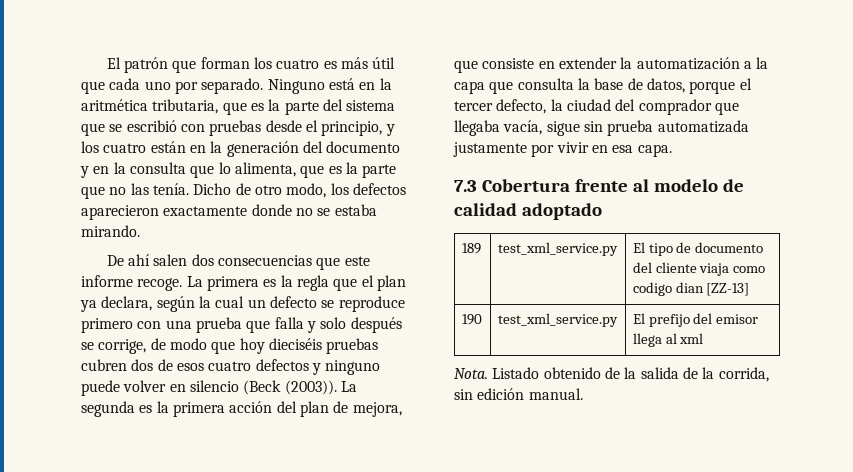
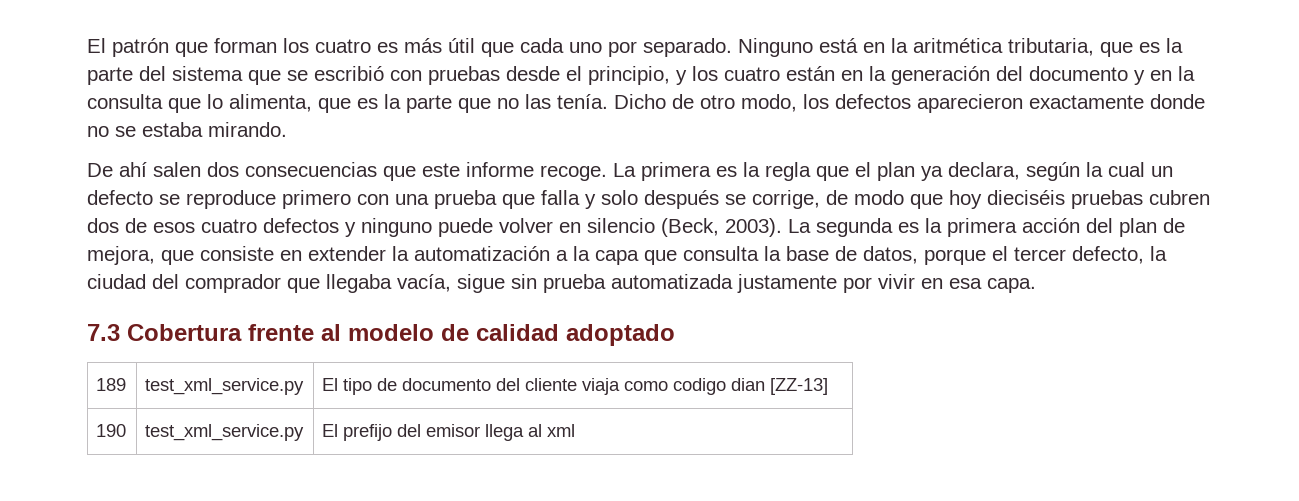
[243,380,337,395] (Beck (2003)). -> [661,218,782,237] (Beck, 2003).
[454,367,769,382] [454,388,583,400] // Nota. Listado obtenido de la salida de la corrida, sin edición manual. -> (576, 430) none

